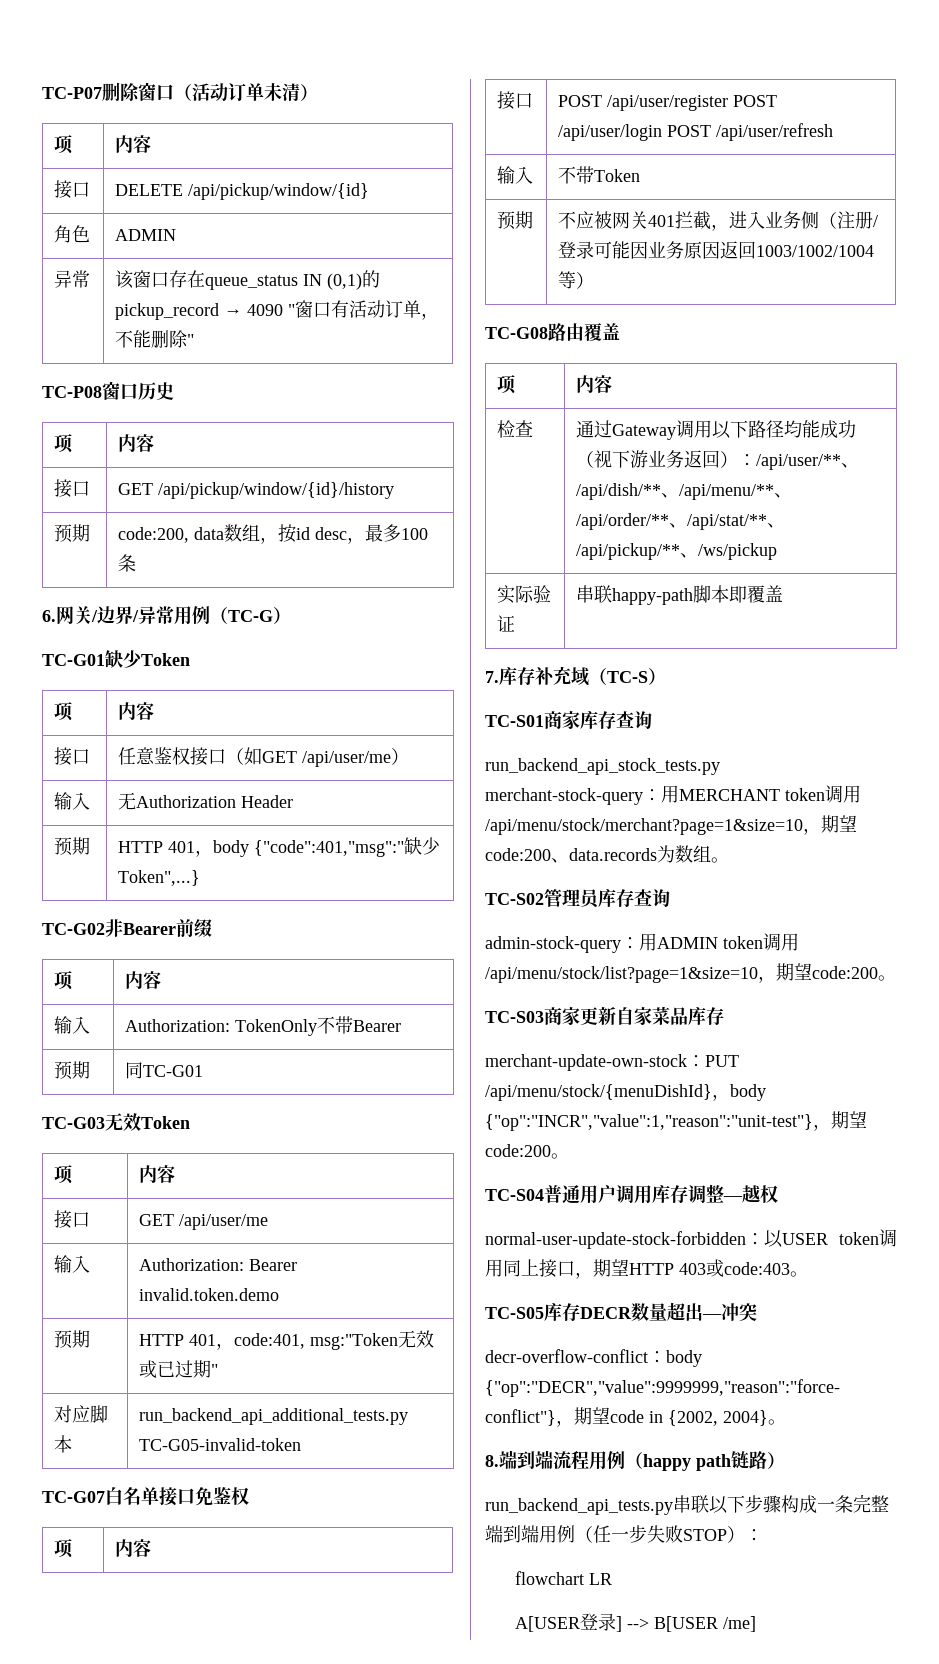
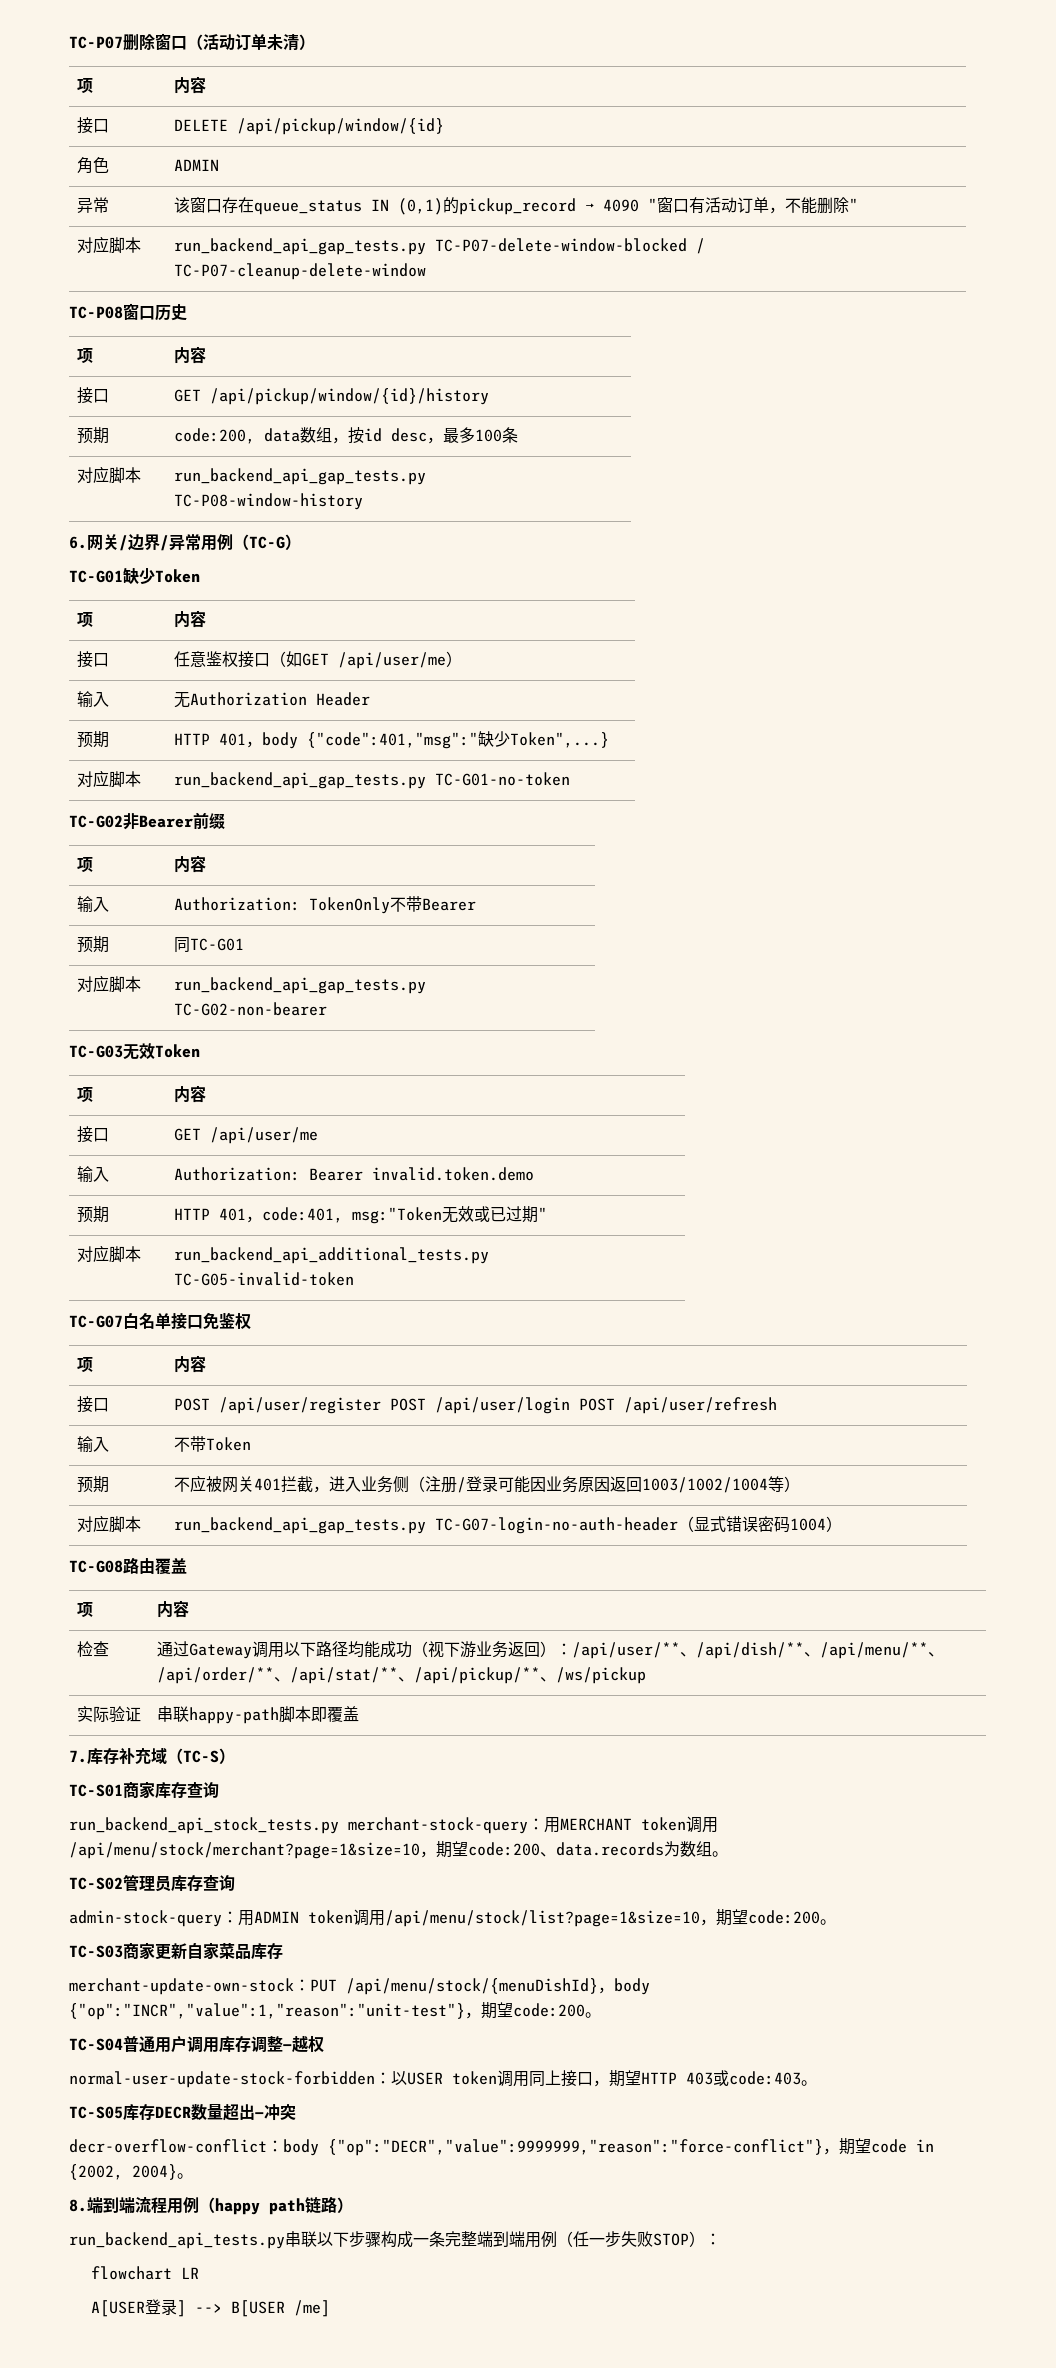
(195, 340) none -> [77,236,142,254] [174,238,706,255] [174,263,427,280] // 对应脚本 | run_backend_api_gap_tests.py TC-P07-delete-window-blocked / TC-P07-cleanup-delete-window
(137, 563) none -> [77,466,142,484] [174,468,427,485] [174,493,364,510] // 对应脚本 | run_backend_api_gap_tests.py TC-P08-window-history
(201, 878) none -> [77,770,142,788] [174,772,571,789] // 对应脚本 | run_backend_api_gap_tests.py TC-G01-no-token
(204, 1071) none -> [77,975,142,993] [174,977,427,994] [174,1002,328,1016] // 对应脚本 | run_backend_api_gap_tests.py TC-G02-non-bearer
(595, 280) none -> [77,1515,142,1533] [174,1516,843,1534] // 对应脚本 | run_backend_api_gap_tests.py TC-G07-login-no-auth-header（显式错误密码1004）

